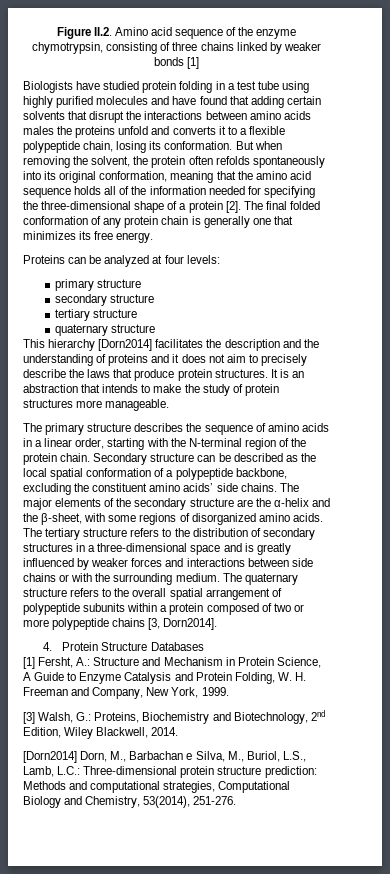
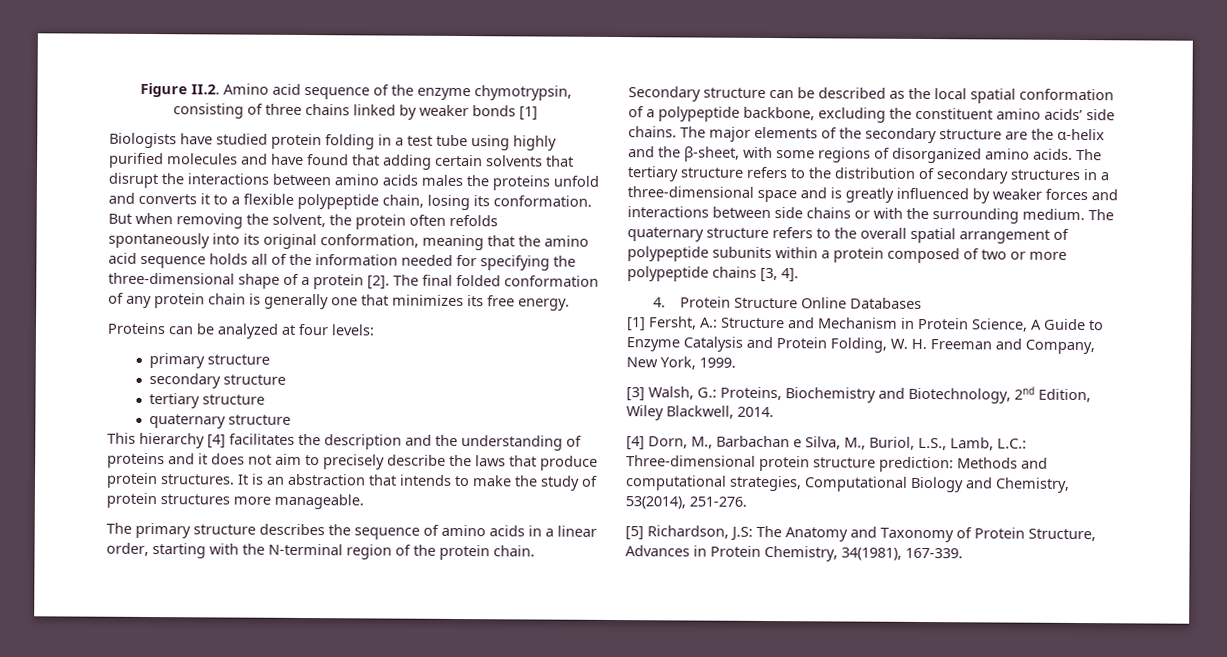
[98,339,153,351] [Dorn2014] -> [207,434,226,449] [4]
[163,618,218,630] Dorn2014]. -> [781,268,799,283] 4].
(148, 646) none -> [800,297,847,309] Online
[23,751,77,763] [Dorn2014] -> [626,436,645,451] [4]
(237, 800) none -> [625,525,1096,543] [625,545,963,562] // [5] Richardson, J.S: The Anatomy and Taxonomy of Protein Structure, Advances in Protein Chemistry, 34(1981), 167-339.

